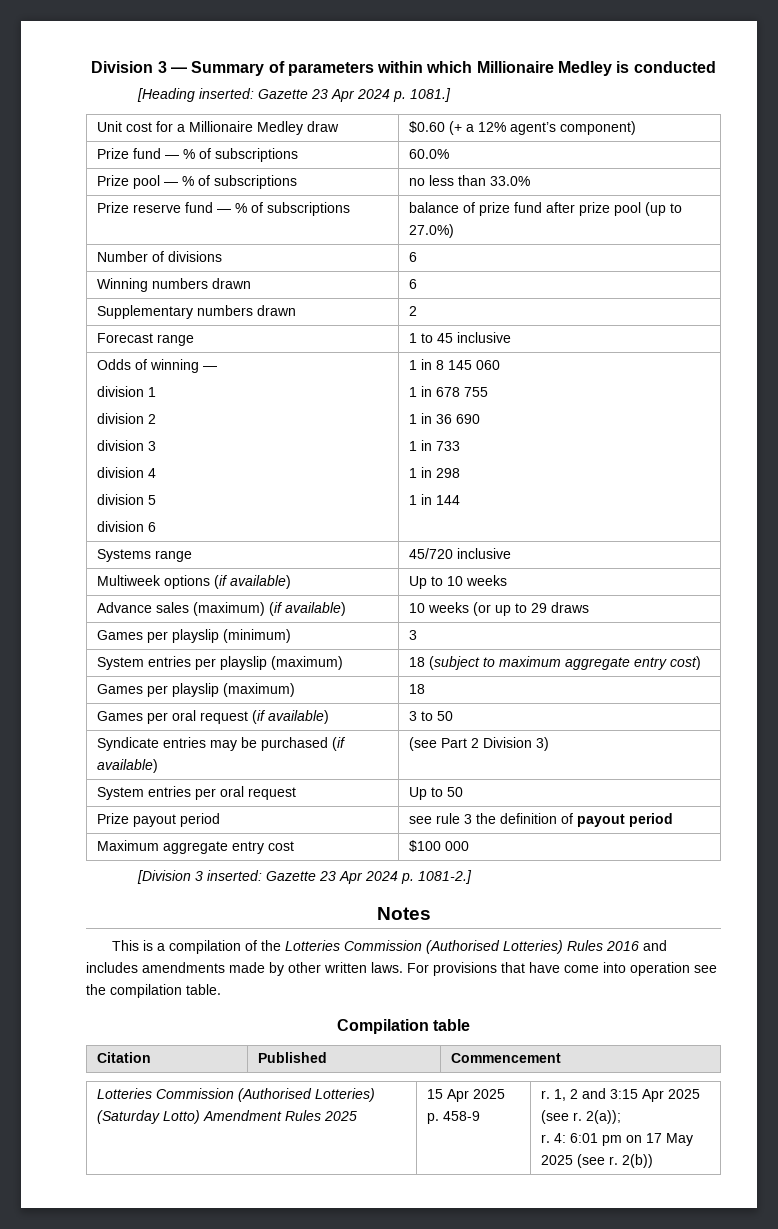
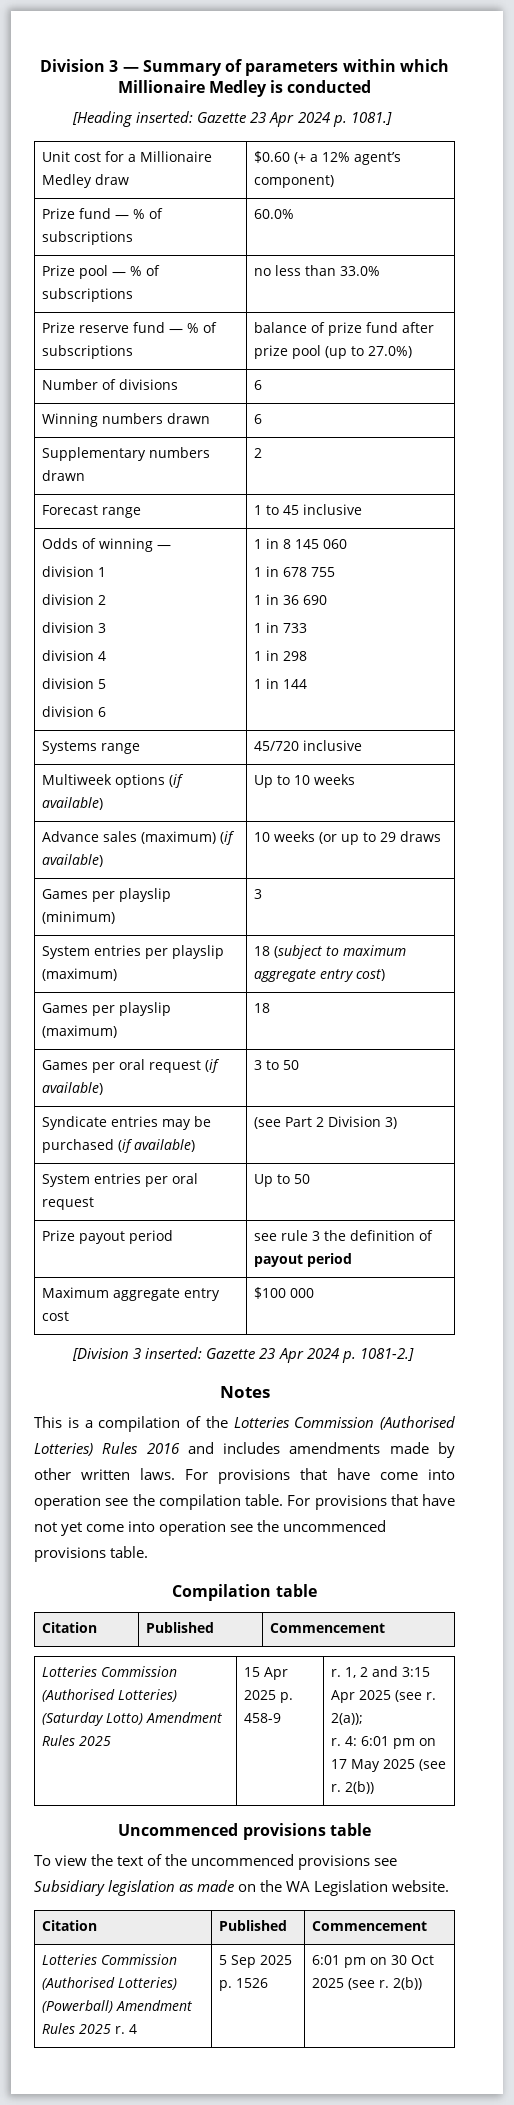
(221, 989) none -> [287,1494,455,1510] [34,1520,387,1536] [34,1546,149,1562] For provisions that have not yet come into operation see the uncommenced provisions table.
(653, 1161) none -> [118,1823,371,1840] [34,1854,398,1870] [34,1880,450,1896] [42,1920,98,1931] [219,1920,288,1931] [312,1921,428,1931] [42,1954,178,1965] [42,1977,178,1990] [42,2000,193,2013] [42,2023,138,2034] [219,1955,293,1968] [219,1978,269,1991] [312,1955,435,1968] [312,1977,423,1990] // Uncommenced provisions table // To view the text of the uncommenced provisions see Subsidiary legislation as made on the WA Legislation website. // Citation | Published | Commencement // Lotteries Commission (Authorised Lotteries) (Powerball) Amendment Rules 2025 r. 4 | 5 Sep 2025 p. 1526 | 6:01 pm on 30 Oct 2025 (see r. 2(b))

